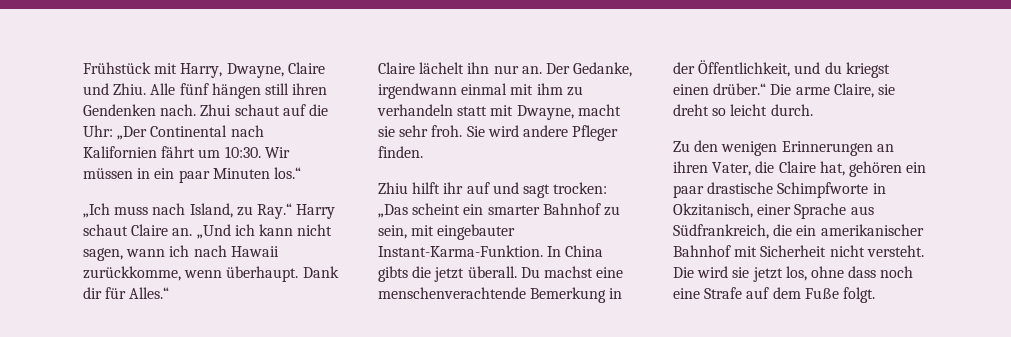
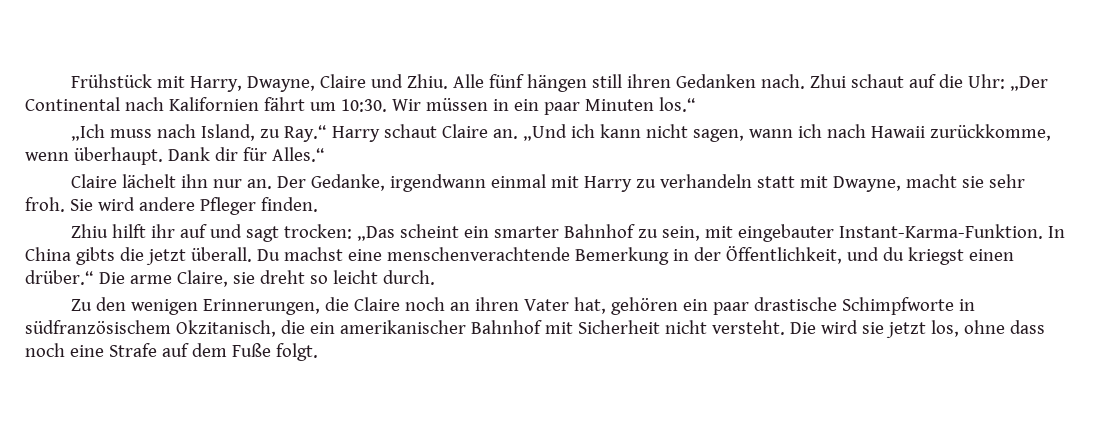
[83,104,156,116] Gendenken -> [676,74,757,88] Gedanken
[536,83,563,95] ihm -> [584,176,633,192] Harry
[781,141,894,156] [673,161,816,176] Erinnerungen an ihren Vater, die Claire -> [203,297,570,315] Erinnerungen, die Claire noch an ihren Vater
[673,203,874,219] [673,224,769,239] Okzitanisch, einer Sprache aus Südfrankreich, -> [25,320,276,337] südfranzösischem Okzitanisch,

